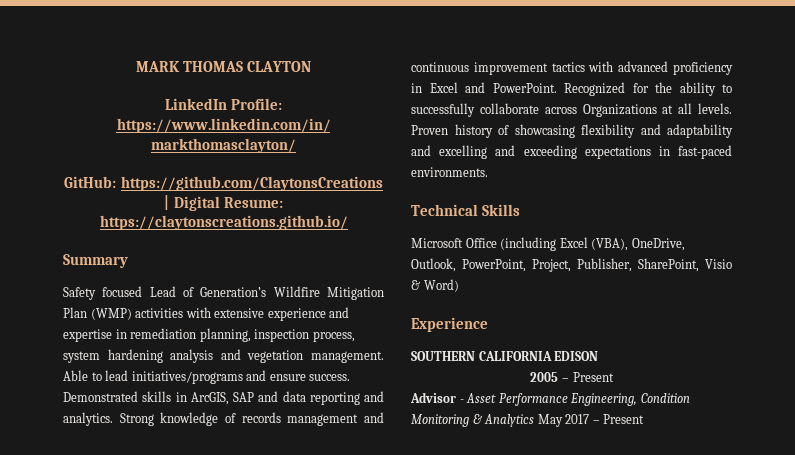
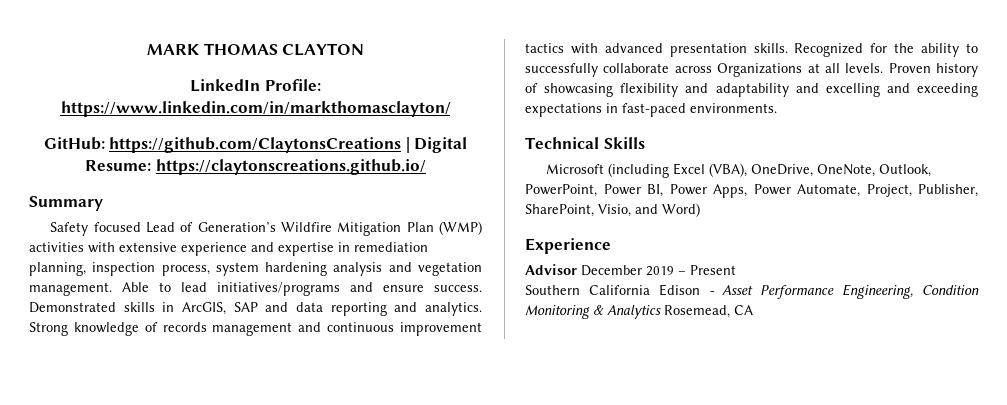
[673,62,733,75] [411,82,557,93] proficiency in Excel and PowerPoint. -> [669,43,788,57] presentation skills.
[465,238,497,248] Office -> (605, 169) none
(685, 244) none -> [817,164,876,177] OneNote,
(526, 265) none -> [603,184,860,198] Power BI, Power Apps, Power Automate,
[705,259,732,269] [411,280,420,290] Visio & -> [598,204,658,217] Visio, and
[411,351,599,361] [530,372,559,382] SOUTHERN CALIFORNIA EDISON // 2005 -> [525,264,674,276] Advisor December 2019
[410,392,456,403] Advisor -> [525,284,700,296] Southern California Edison
[537,414,645,427] May 2017 – Present -> [664,305,753,318] Rosemead, CA

